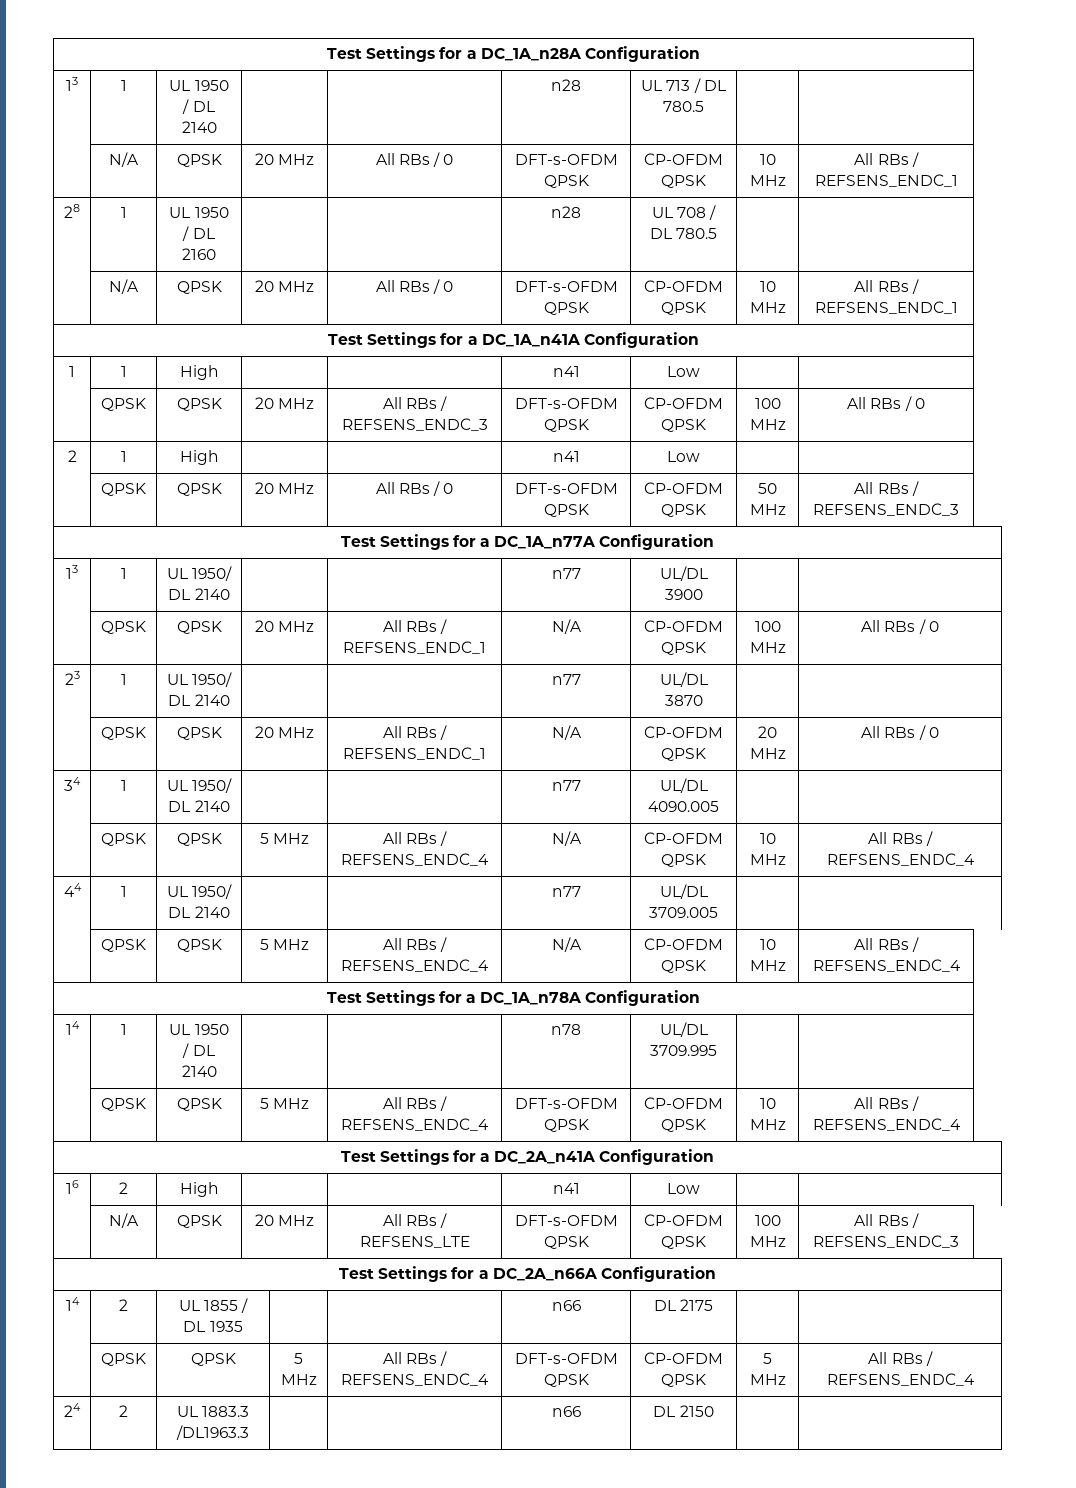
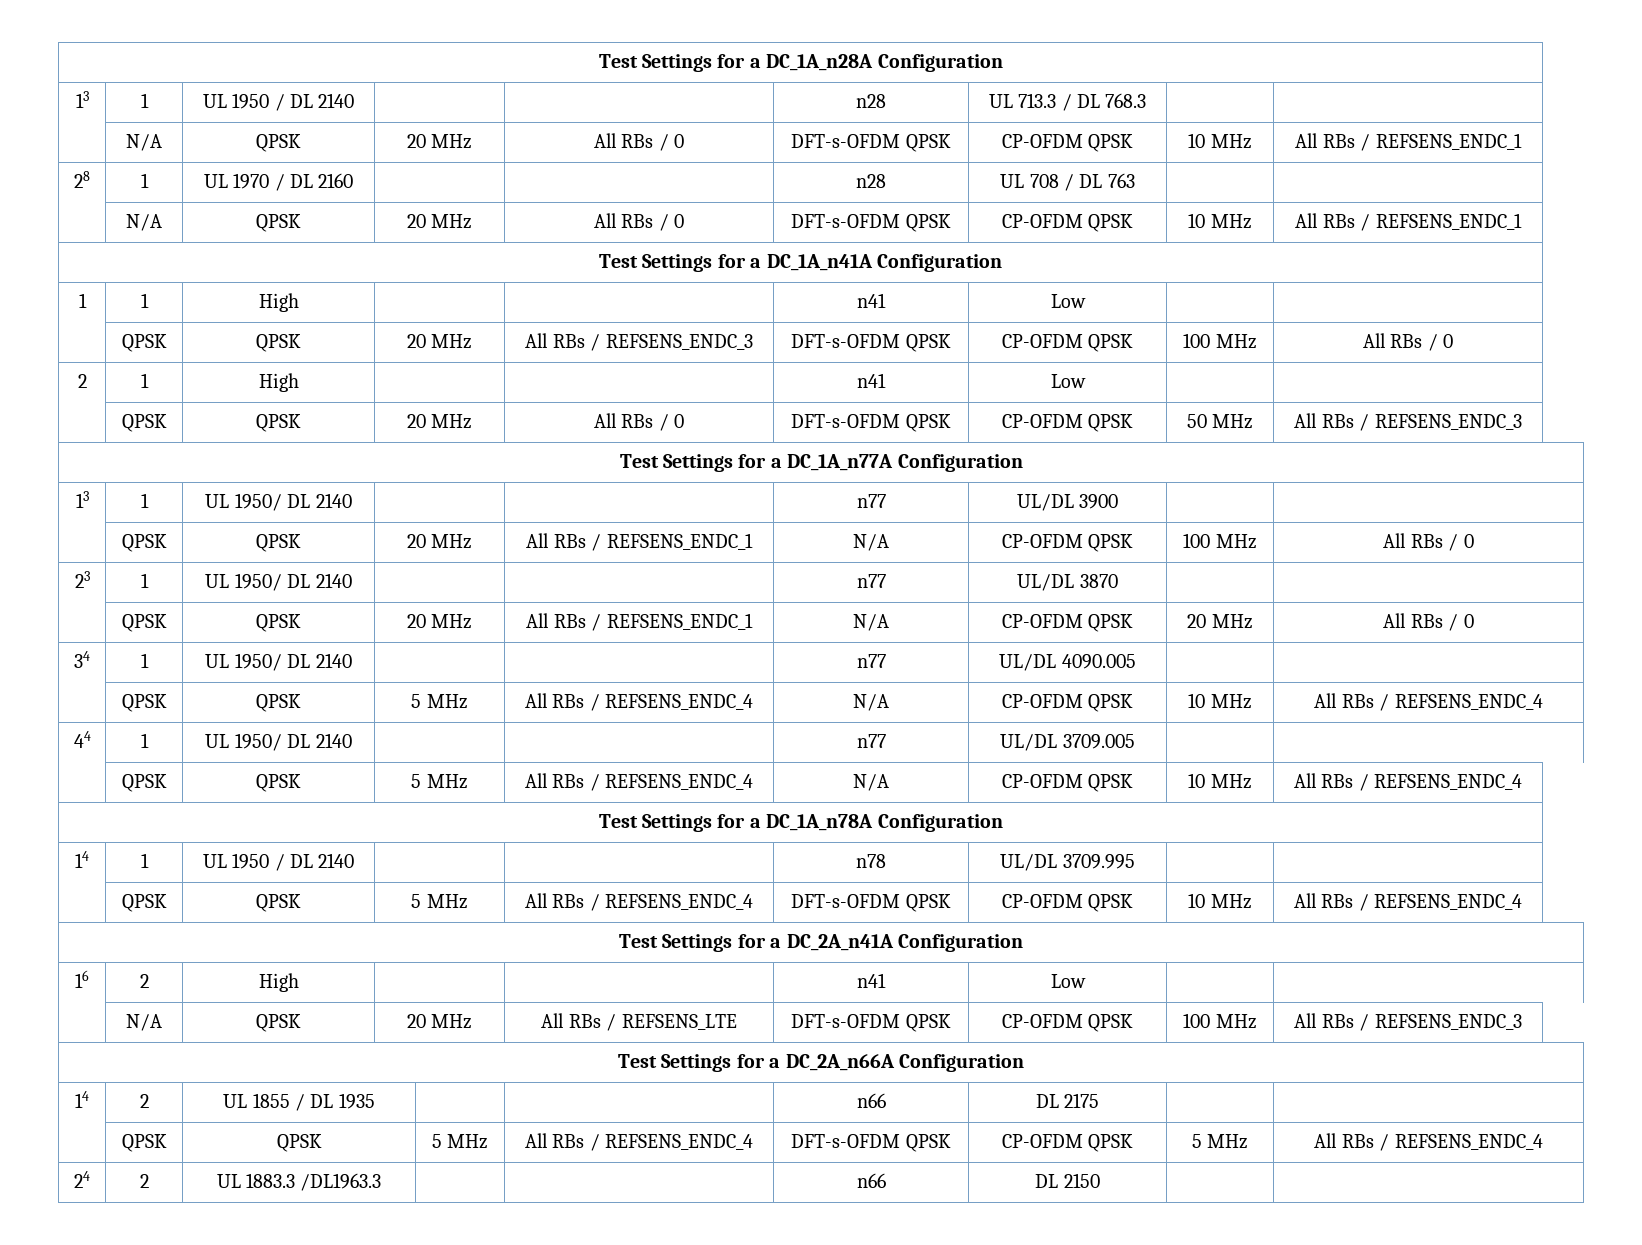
[666,78,726,93] [663,101,704,112] 713 / DL 780.5 -> [1018,93,1147,111] 713.3 / DL 768.3
[194,207,229,218] 1950 -> [233,173,270,189] 1970
[676,228,718,239] 780.5 -> [1107,173,1135,188] 763

